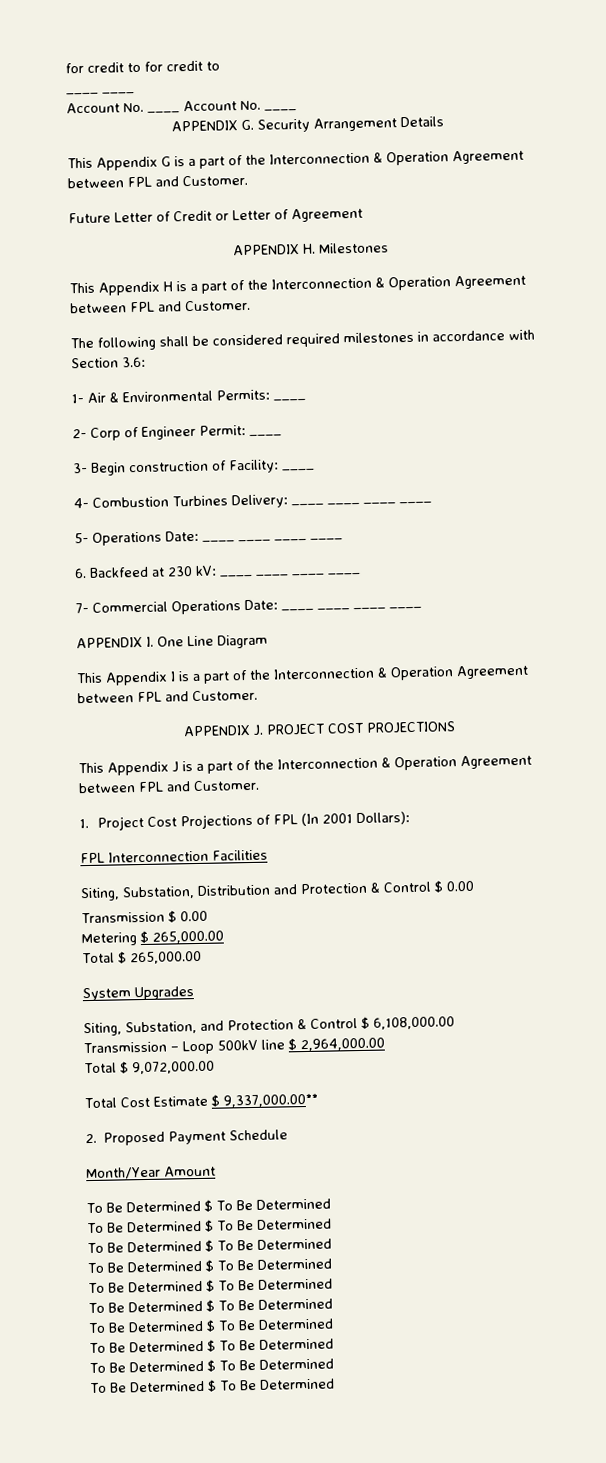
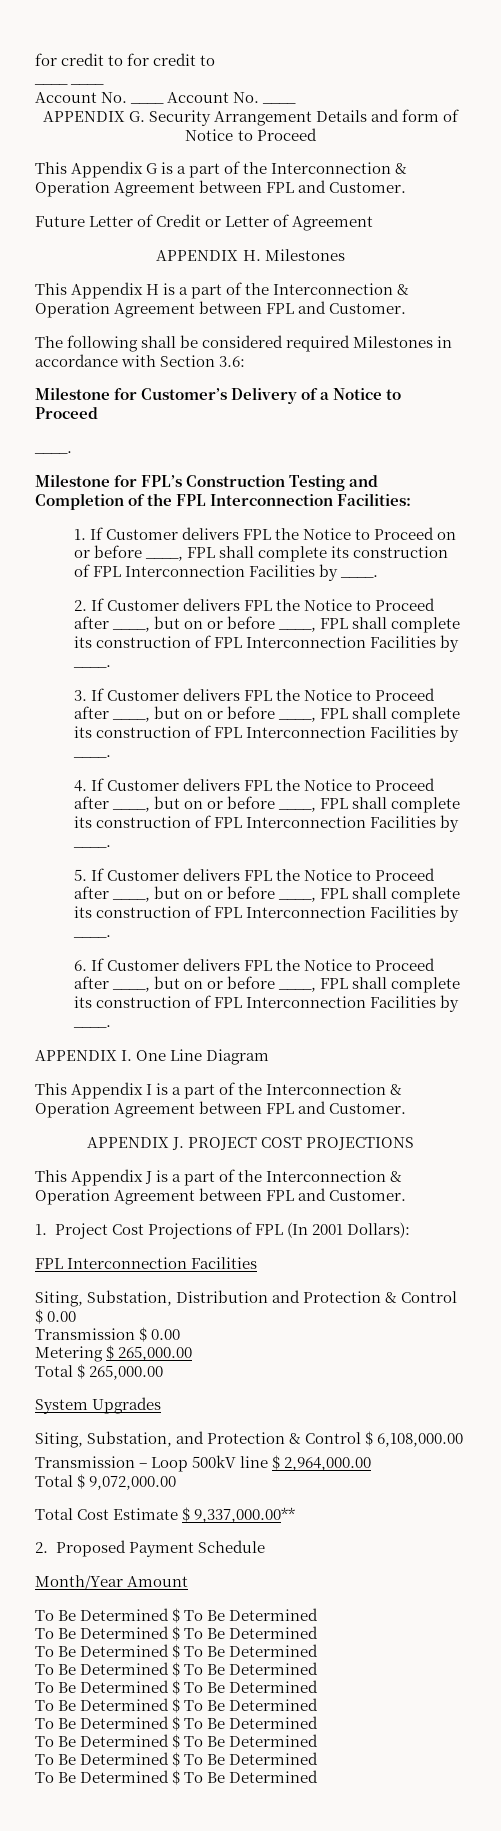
(444, 122) none -> [371,109,460,122] [185,128,317,141] and form of Notice to Proceed
[343,331,414,344] milestones -> [353,336,434,348] Milestones
[71,389,306,404] [72,425,282,441] [72,459,315,476] [73,494,432,509] [74,530,343,546] [74,565,361,579] [75,599,422,615] 1- Air & Environmental Permits: ____ // 2- Corp of Engineer Permit: ____ // 3- Begin construction of Facility: ____ // 4- Combustion Turbines Delivery: ____ ____ ____ ____ // 5- Operations Date: ____ ____ ____ ____ // 6. Backfeed at 230 kV: ____ ____ ____ ____ // 7- Commercial Operations Date: ____ ____ ____ ____ -> [35,387,402,404] [35,407,98,419] [34,451,72,454] [35,474,379,491] [35,493,412,510] [73,527,457,540] [73,545,448,562] [73,564,378,581] [73,598,435,611] [73,616,461,633] [73,635,459,652] [72,665,111,668] [73,688,435,701] [73,706,461,723] [73,725,459,742] [72,755,111,758] [73,778,435,792] [73,796,461,813] [73,815,459,832] [72,845,111,848] [73,868,435,881] [73,886,461,903] [73,905,459,922] [72,935,111,938] [73,958,435,971] [73,976,461,993] [73,995,459,1012] [72,1025,111,1028] Milestone for Customer’s Delivery of a Notice to Proceed // ____. // Milestone for FPL’s Construction Testing and Completion of the FPL Interconnection Facilities: // 1. If Customer delivers FPL the Notice to Proceed on or before ____, FPL shall complete its construction of FPL Interconnection Facilities by ____. // 2. If Customer delivers FPL the Notice to Proceed after ____, but on or before ____, FPL shall complete its construction of FPL Interconnection Facilities by ____. // 3. If Customer delivers FPL the Notice to Proceed after ____, but on or before ____, FPL shall complete its construction of FPL Interconnection Facilities by ____. // 4. If Customer delivers FPL the Notice to Proceed after ____, but on or before ____, FPL shall complete its construction of FPL Interconnection Facilities by ____. // 5. If Customer delivers FPL the Notice to Proceed after ____, but on or before ____, FPL shall complete its construction of FPL Interconnection Facilities by ____. // 6. If Customer delivers FPL the Notice to Proceed after ____, but on or before ____, FPL shall complete its construction of FPL Interconnection Facilities by ____.

